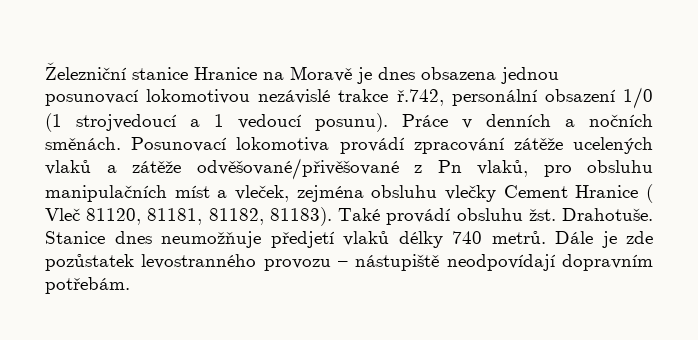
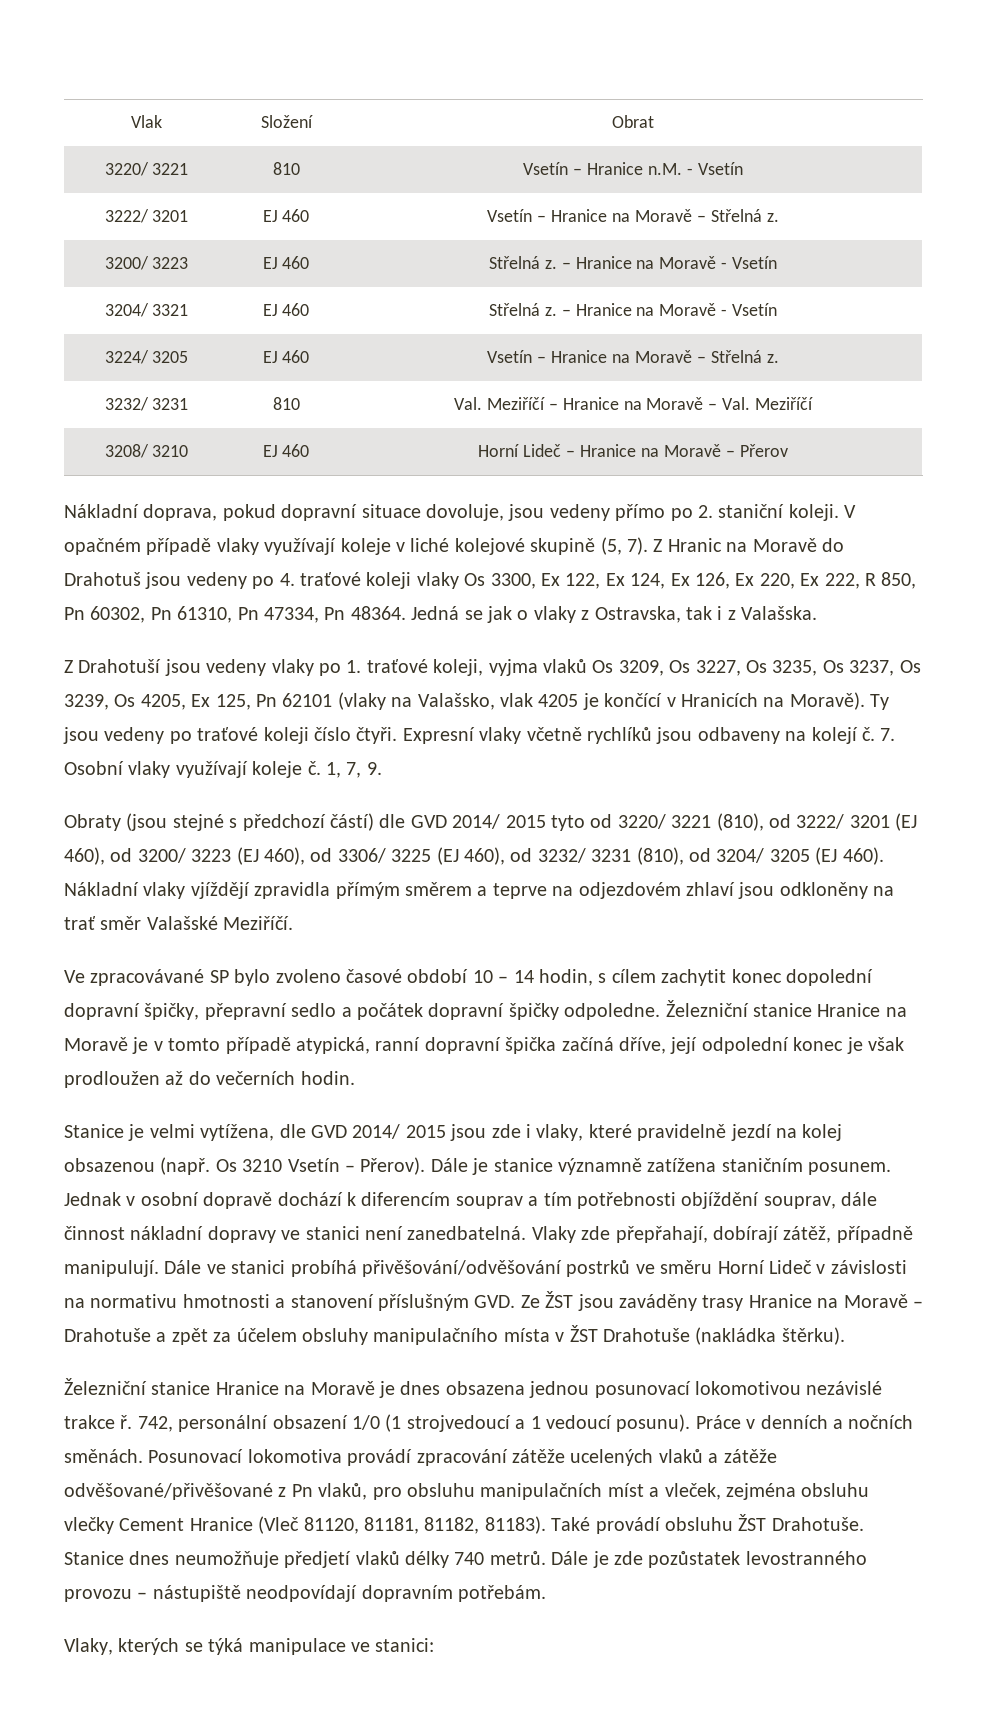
(45, 71) none -> [131,115,162,128] [260,115,313,128] [612,115,655,128] [104,162,189,176] [272,162,300,175] [523,162,743,175] [104,209,189,223] [262,209,310,222] [487,209,779,222] [104,256,189,270] [262,256,310,269] [488,256,778,269] [104,303,189,317] [262,303,310,316] [488,303,778,316] [104,350,189,364] [262,350,310,363] [487,350,779,363] [104,397,189,411] [272,397,300,410] [454,397,813,410] [104,444,189,458] [262,444,310,457] [478,444,788,457] [64,504,857,521] [64,537,844,555] [64,572,917,589] [64,606,818,623] [64,659,921,676] [64,692,890,710] [63,727,896,744] [64,761,382,778] [64,813,918,831] [64,847,884,865] [64,882,895,899] [64,916,294,930] [64,969,873,986] [64,1000,907,1020] [64,1037,904,1054] [64,1071,355,1088] [64,1124,843,1141] [64,1157,892,1175] [64,1192,878,1209] [64,1226,913,1243] [64,1260,907,1277] [64,1291,923,1311] [64,1325,845,1345] Vlak | Složení | Obrat // 3220/ 3221 | 810 | Vsetín – Hranice n.M. - Vsetín // 3222/ 3201 | EJ 460 | Vsetín – Hranice na Moravě – Střelná z. // 3200/ 3223 | EJ 460 | Střelná z. – Hranice na Moravě - Vsetín // 3204/ 3321 | EJ 460 | Střelná z. – Hranice na Moravě - Vsetín // 3224/ 3205 | EJ 460 | Vsetín – Hranice na Moravě – Střelná z. // 3232/ 3231 | 810 | Val. Meziříčí – Hranice na Moravě – Val. Meziříčí // 3208/ 3210 | EJ 460 | Horní Lideč – Hranice na Moravě – Přerov // Nákladní doprava, pokud dopravní situace dovoluje, jsou vedeny přímo po 2. staniční koleji. V opačném případě vlaky využívají koleje v liché kolejové skupině (5, 7). Z Hranic na Moravě do Drahotuš jsou vedeny po 4. traťové koleji vlaky Os 3300, Ex 122, Ex 124, Ex 126, Ex 220, Ex 222, R 850, Pn 60302, Pn 61310, Pn 47334, Pn 48364. Jedná se jak o vlaky z Ostravska, tak i z Valašska. // Z Drahotuší jsou vedeny vlaky po 1. traťové koleji, vyjma vlaků Os 3209, Os 3227, Os 3235, Os 3237, Os 3239, Os 4205, Ex 125, Pn 62101 (vlaky na Valašsko, vlak 4205 je končící v Hranicích na Moravě). Ty jsou vedeny po traťové koleji číslo čtyři. Expresní vlaky včetně rychlíků jsou odbaveny na kolejí č. 7. Osobní vlaky využívají koleje č. 1, 7, 9. // Obraty (jsou stejné s předchozí částí) dle GVD 2014/ 2015 tyto od 3220/ 3221 (810), od 3222/ 3201 (EJ 460), od 3200/ 3223 (EJ 460), od 3306/ 3225 (EJ 460), od 3232/ 3231 (810), od 3204/ 3205 (EJ 460). Nákladní vlaky vjíždějí zpravidla přímým směrem a teprve na odjezdovém zhlaví jsou odkloněny na trať směr Valašské Meziříčí. // Ve zpracovávané SP bylo zvoleno časové období 10 – 14 hodin, s cílem zachytit konec dopolední dopravní špičky, přepravní sedlo a počátek dopravní špičky odpoledne. Železniční stanice Hranice na Moravě je v tomto případě atypická, ranní dopravní špička začíná dříve, její odpolední konec je však prodloužen až do večerních hodin. // Stanice je velmi vytížena, dle GVD 2014/ 2015 jsou zde i vlaky, které pravidelně jezdí na kolej obsazenou (např. Os 3210 Vsetín – Přerov). Dále je stanice významně zatížena staničním posunem. Jednak v osobní dopravě dochází k diferencím souprav a tím potřebnosti objíždění souprav, dále činnost nákladní dopravy ve stanici není zanedbatelná. Vlaky zde přepřahají, dobírají zátěž, případně manipulují. Dále ve stanici probíhá přivěšování/odvěšování postrků ve směru Horní Lideč v závislosti na normativu hmotnosti a stanovení příslušným GVD. Ze ŽST jsou zaváděny trasy Hranice na Moravě – Drahotuše a zpět za účelem obsluhy manipulačního místa v ŽST Drahotuše (nakládka štěrku). //
[396,89,444,106] ř.742, -> [120,1415,173,1432] ř. 742,
[646,184,653,203] [45,208,80,221] ( Vleč -> [258,1516,300,1534] (Vleč
[528,209,556,221] žst. -> [738,1514,767,1531] ŽST
(130, 285) none -> [64,1638,435,1655] // Vlaky, kterých se týká manipulace ve stanici:

